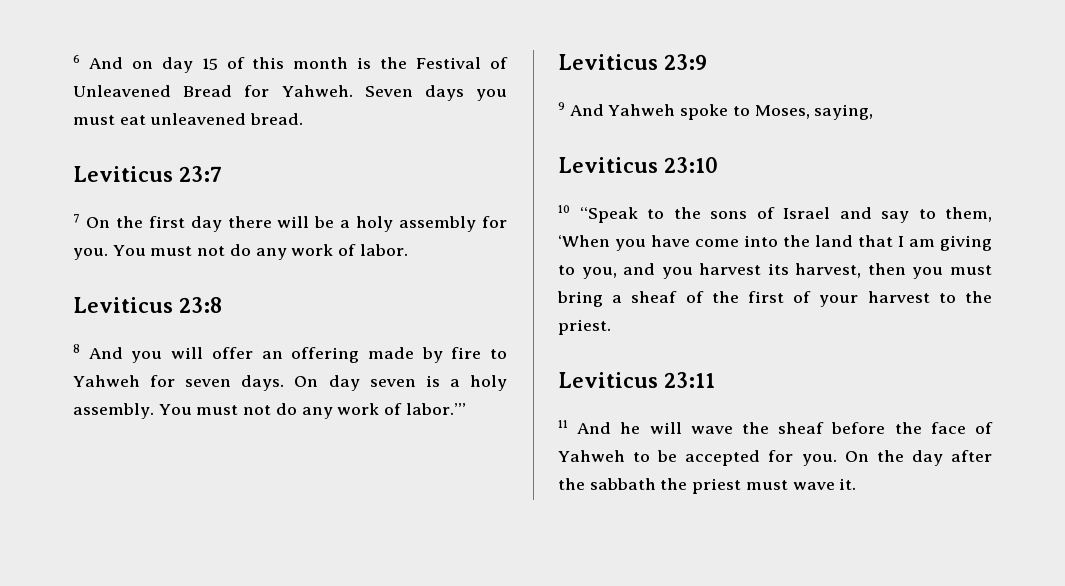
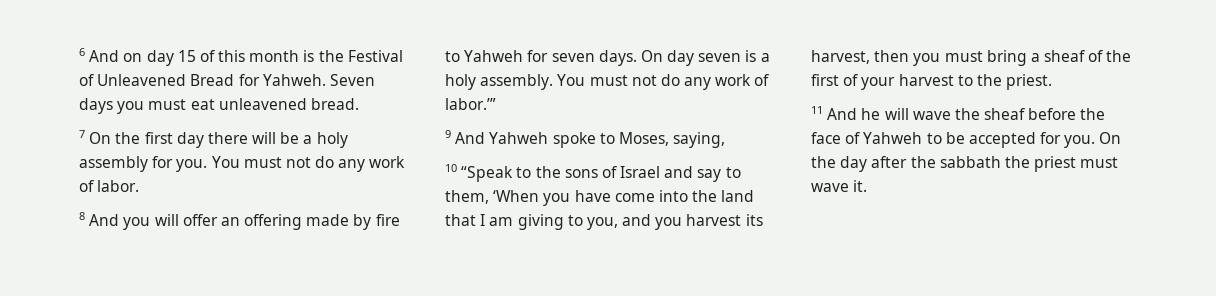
[73,166,222,182] // Leviticus 23:7 -> (359, 104) none
[73,297,222,313] // Leviticus 23:8 -> (140, 186) none
[558,54,707,70] // Leviticus 23:9 -> (496, 104) none
[558,157,718,173] // Leviticus 23:10 -> (726, 140) none
[558,372,715,388] // Leviticus 23:11 -> (1053, 82) none

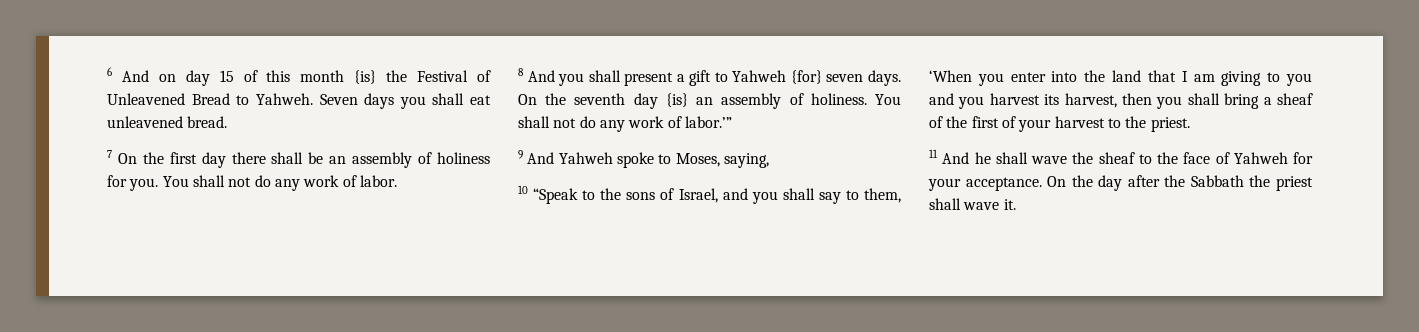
[303,50,315,62] is -> [354,70,377,84] {is}
[238,74,260,86] for -> [236,95,250,105] to
[148,99,187,110] must -> [432,93,465,105] shall
[252,132,348,148] [79,156,148,172] will be a holy assembly -> [271,152,491,168] shall be an assembly of holiness
[243,157,282,168] must -> [192,175,225,187] shall
[154,214,400,230] will offer an offering made by fire -> [588,70,712,86] shall present a gift
[527,50,549,62] for -> [790,70,822,84] {for}
[667,50,770,66] [445,74,628,90] day seven is a holy assembly. You must -> [545,93,901,109] [518,116,550,128] the seventh day {is} an assembly of holiness. You shall
[620,166,694,178] Israel and -> [678,188,815,204] Israel, and you shall
[574,190,655,202] have come -> [1010,72,1046,82] enter
[586,217,618,230] you, -> [1286,73,1312,86] you
[944,51,983,62] must -> [1187,93,1220,105] shall
[884,108,909,120] will -> [995,152,1028,164] shall
[1028,108,1077,120] before -> [1138,154,1152,164] to
[926,132,1096,148] to be accepted for you. -> [1293,152,1313,164] [928,177,1042,191] for your acceptance.
[939,156,1001,168] sabbath -> [1190,175,1244,187] Sabbath
[1080,157,1119,168] must -> [929,198,961,210] shall

